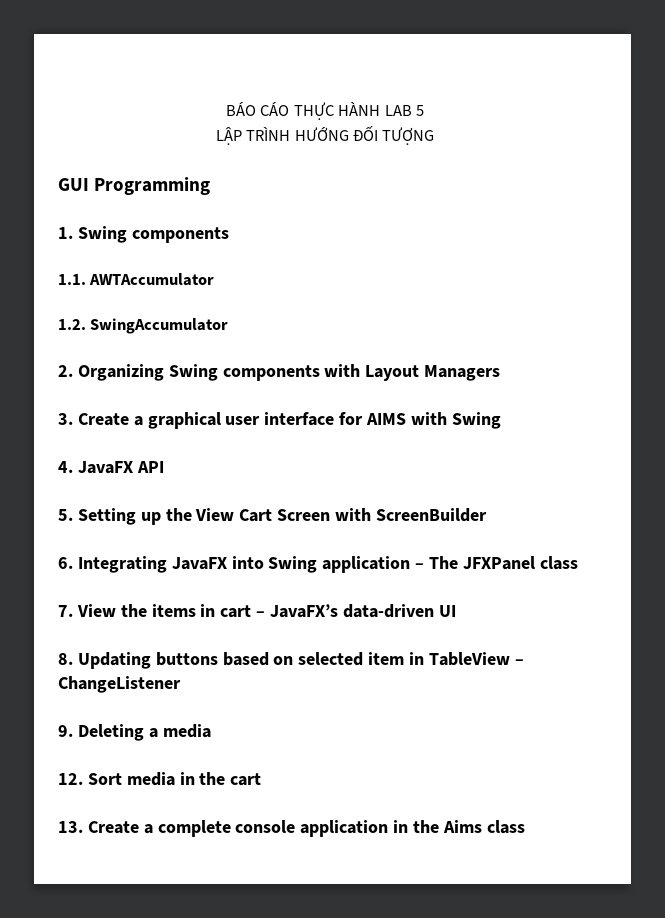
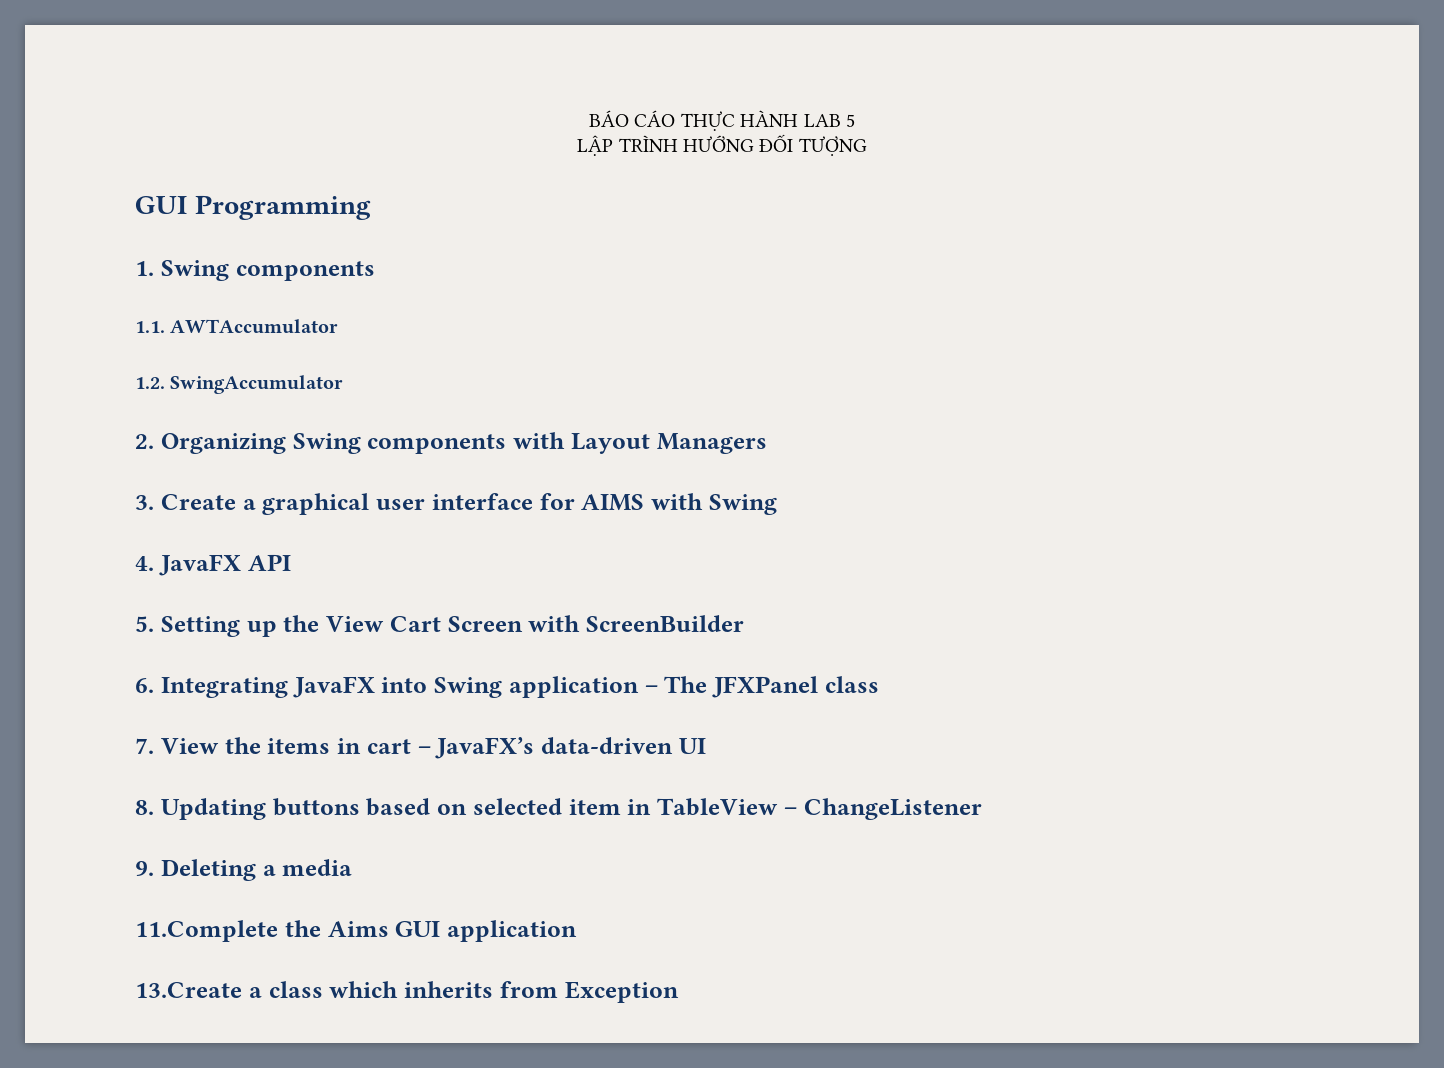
[58,772,262,786] [58,820,525,837] 12. Sort media in the cart // 13. Create a complete console application in the Aims class -> [135,920,577,942] [135,981,679,1003] 11.Complete the Aims GUI application // 13.Create a class which inherits from Exception

